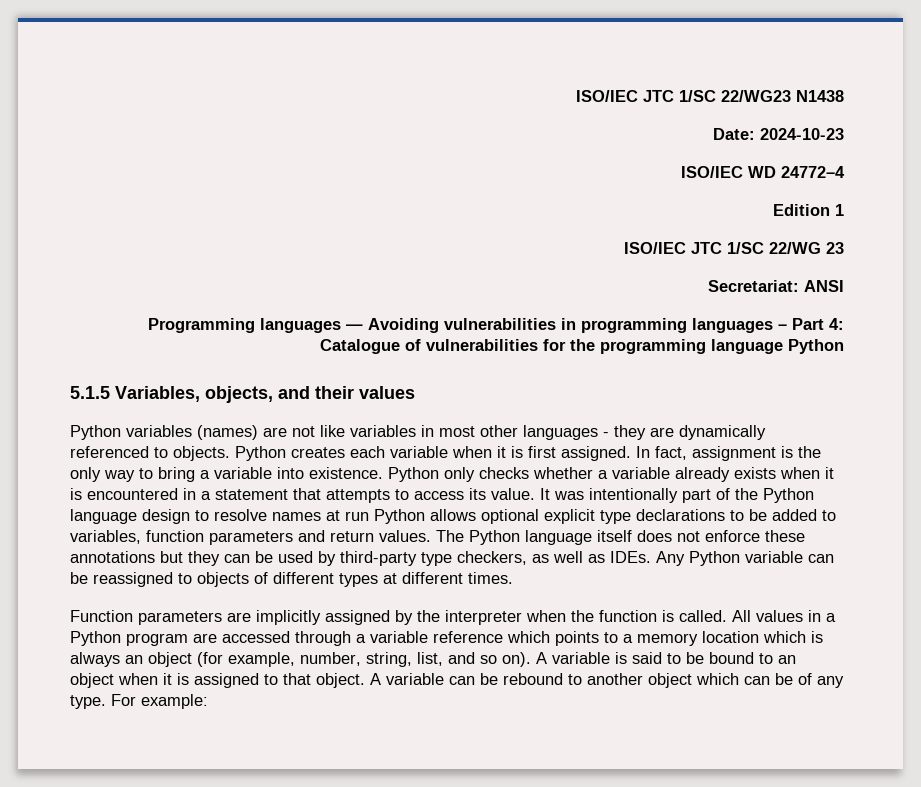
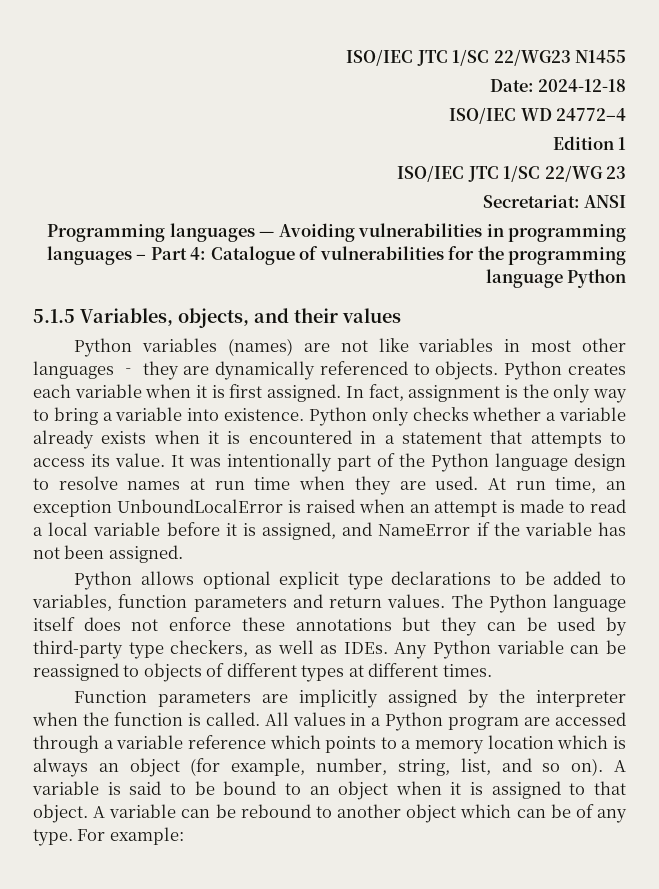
[796,90,844,102] N1438 -> [575,50,626,63] N1455
[760,128,844,140] 2024-10-23 -> [538,79,626,92] 2024-12-18
(369, 516) none -> [254,476,626,495] [33,499,626,517] [33,522,627,540] [33,545,183,563] time when they are used. At run time, an exception UnboundLocalError is raised when an attempt is made to read a local variable before it is assigned, and NameError if the variable has not been assigned. //

